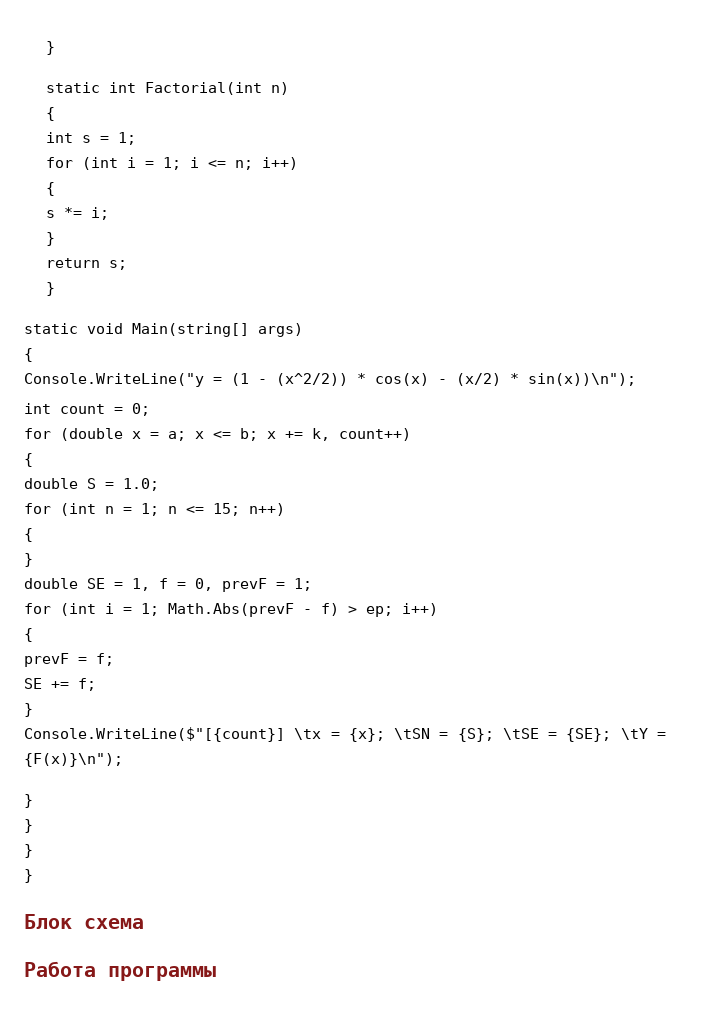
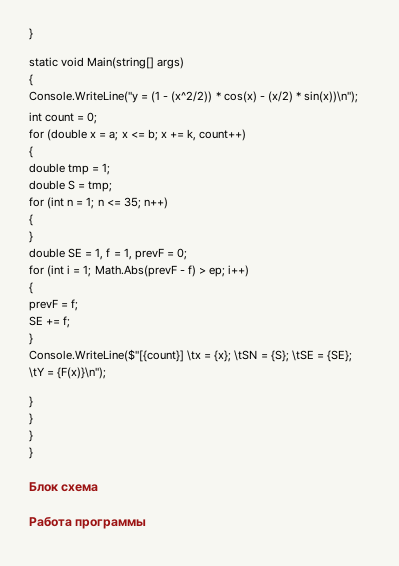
[46,41,56,55] [46,82,290,95] [46,107,56,121] [46,132,137,145] [46,157,299,170] [46,182,56,196] [46,207,110,220] [46,232,56,246] [46,258,128,270] [46,282,56,296] } // static int Factorial(int n) // { // int s = 1; // for (int i = 1; i <= n; i++) // { // s *= i; // } // return s; // } -> [29,28,33,40] }
(33, 460) none -> [29,163,111,175] // double tmp = 1;
[123,478,159,491] 1.0; -> [88,181,113,192] tmp;
[213,503,240,516] 15; -> [123,197,141,209] 35;
[195,578,312,592] 0, prevF = 1; -> [123,248,187,260] 1, prevF = 0;

